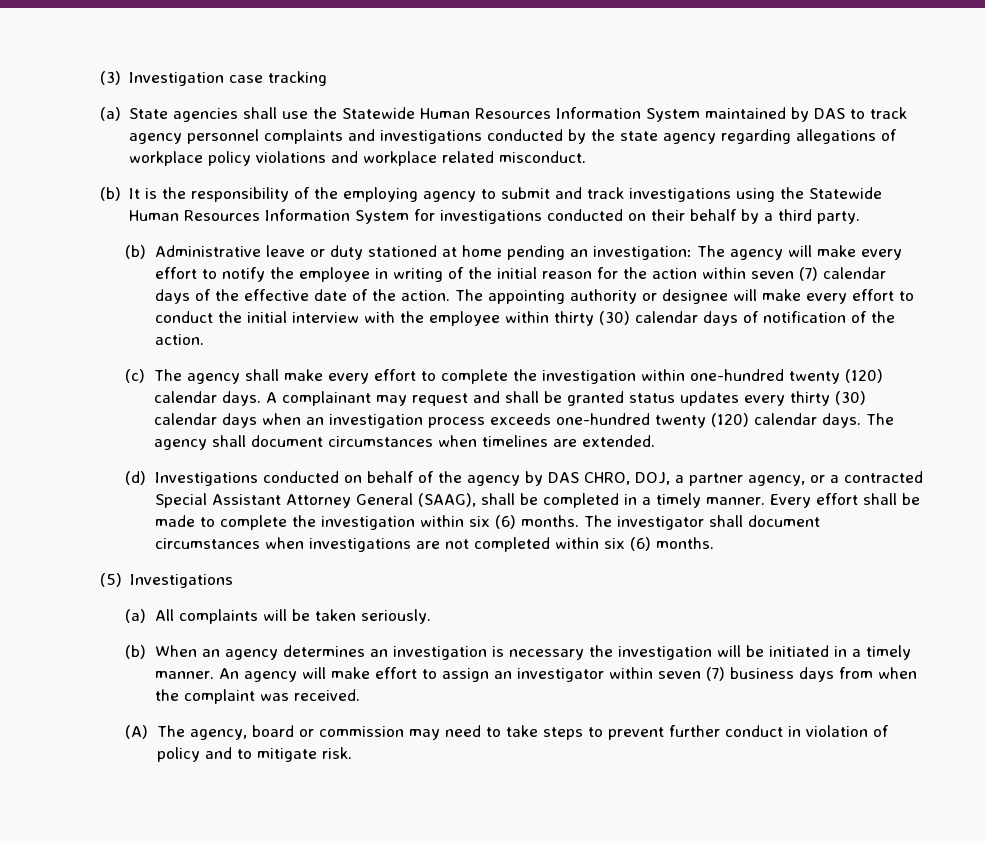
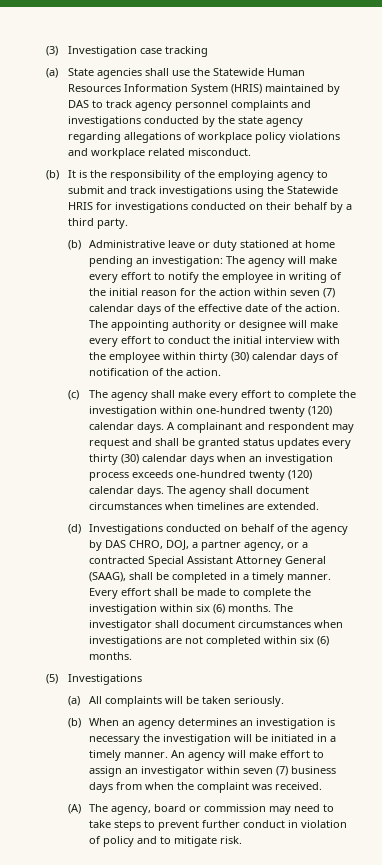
(701, 115) none -> [230,84,262,94] (HRIS)
[129,209,410,224] Human Resources Information System -> [67,202,93,210] HRIS
(371, 398) none -> [245,422,330,433] and respondent

